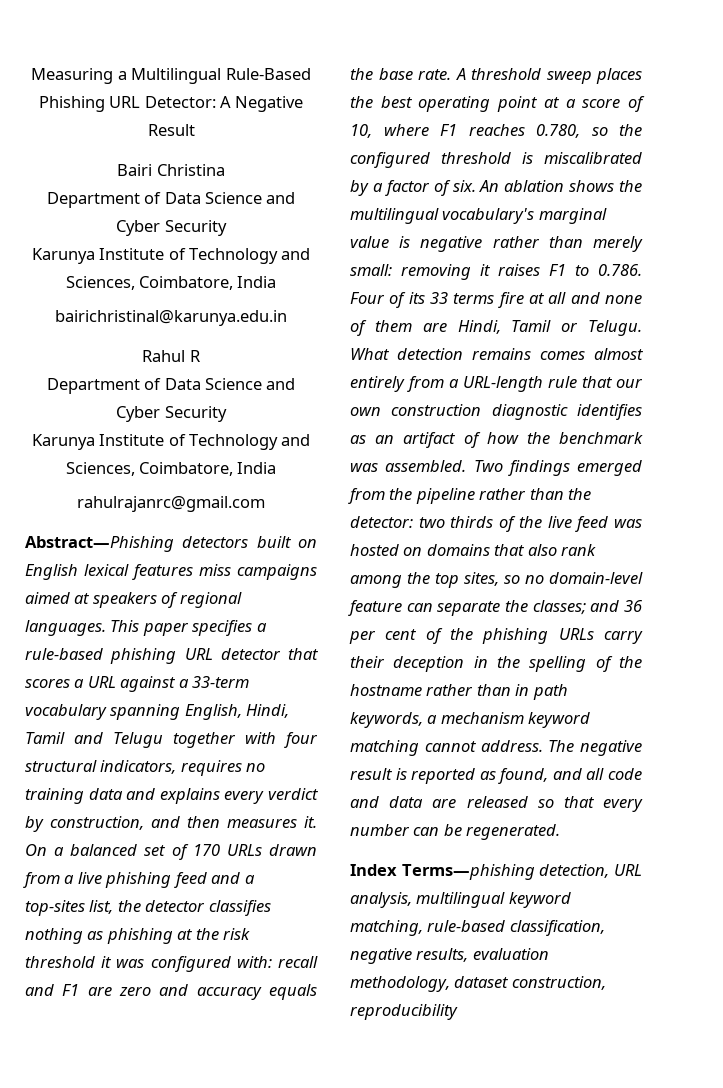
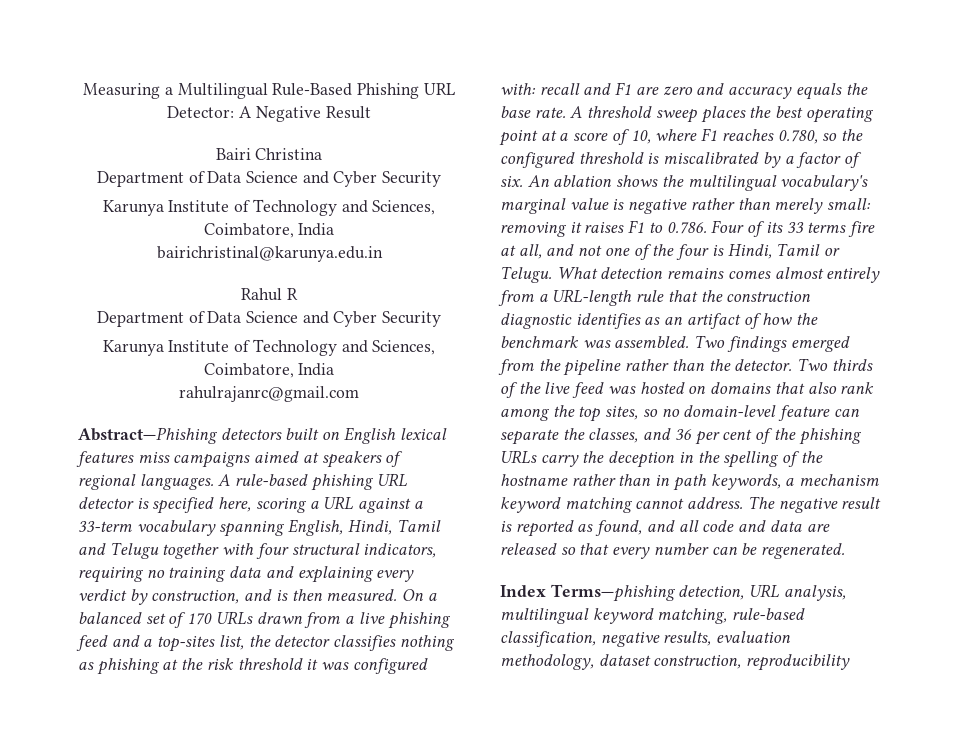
[110,620,267,636] [25,648,318,664] [25,678,70,688] This paper specifies a rule-based phishing URL detector that scores -> [218,473,408,491] [78,497,307,514] A rule-based phishing URL detector is specified here, scoring
[180,760,242,776] requires -> [78,567,144,583] requiring
[159,788,220,804] explains -> [297,566,374,583] explaining
[187,816,317,828] then measures it. -> [275,589,398,601] is then measured.
[548,292,643,304] [350,320,447,336] all and none of them are -> [518,244,724,260] all, and not one of the four is
[616,378,643,388] [350,407,381,416] our own -> [700,290,723,302] the
[350,516,445,528] detector: two -> [734,358,829,371] detector. Two
[532,600,586,615] classes; -> [588,428,639,443] classes,
[350,656,385,668] their -> [582,451,605,463] the

